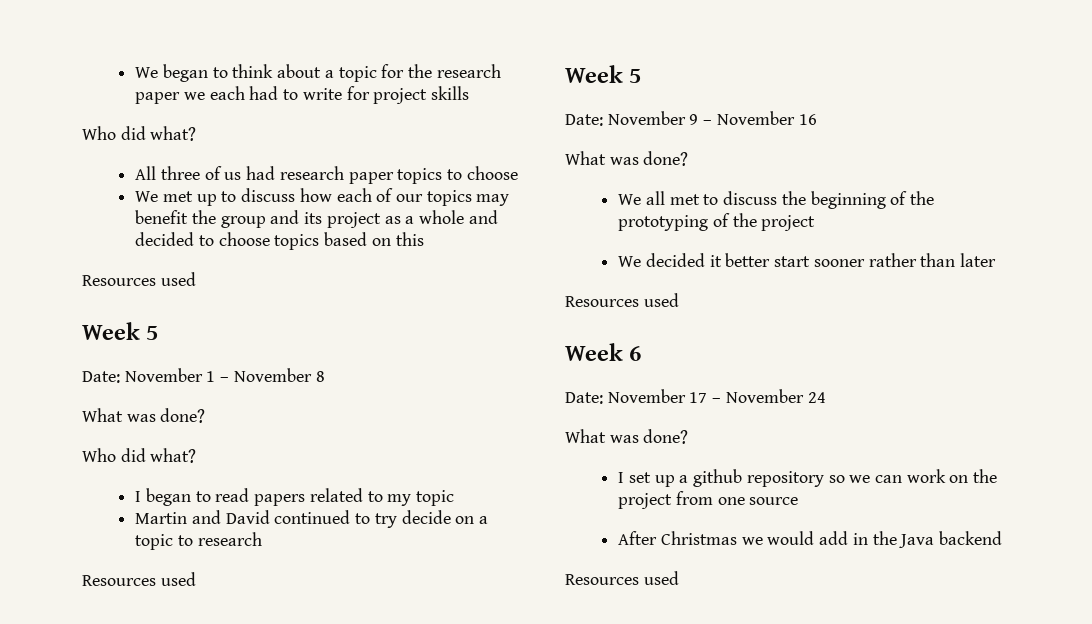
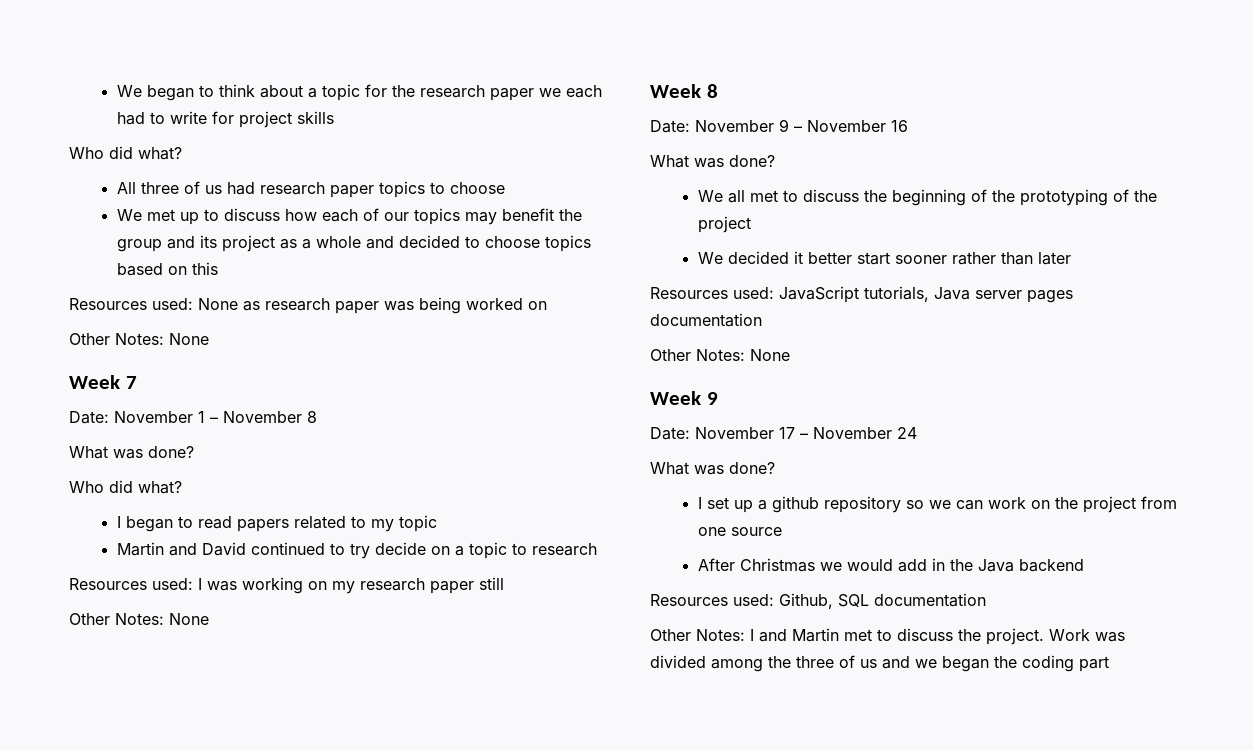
[160,272,196,286] [82,322,159,340] used // Week 5 -> [152,297,547,314] [69,333,209,345] [69,375,137,389] used: None as research paper was being worked on // Other Notes: None // Week 7
[160,572,196,586] [565,65,642,83] used // Week 5 -> [152,577,504,594] [69,613,209,625] [650,84,718,98] used: I was working on my research paper still // Other Notes: None // Week 8
[643,293,679,307] [565,343,642,361] used // Week 6 -> [733,286,1073,303] [650,313,762,327] [650,349,790,361] [650,391,718,405] used: JavaScript tutorials, Java server pages documentation // Other Notes: None // Week 9
[643,571,679,585] used -> [733,593,986,609] [650,628,1125,645] [650,655,1109,672] used: Github, SQL documentation // Other Notes: I and Martin met to discuss the project. Work was divided among the three of us and we began the coding part

